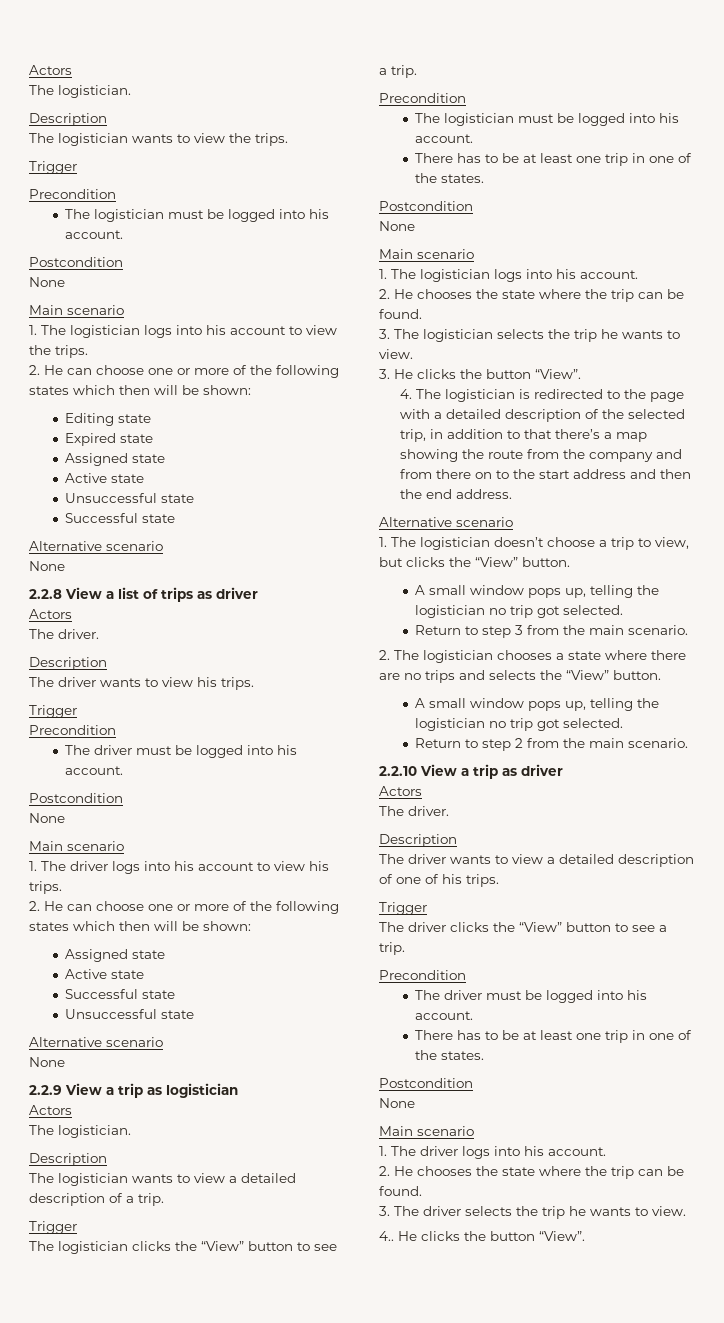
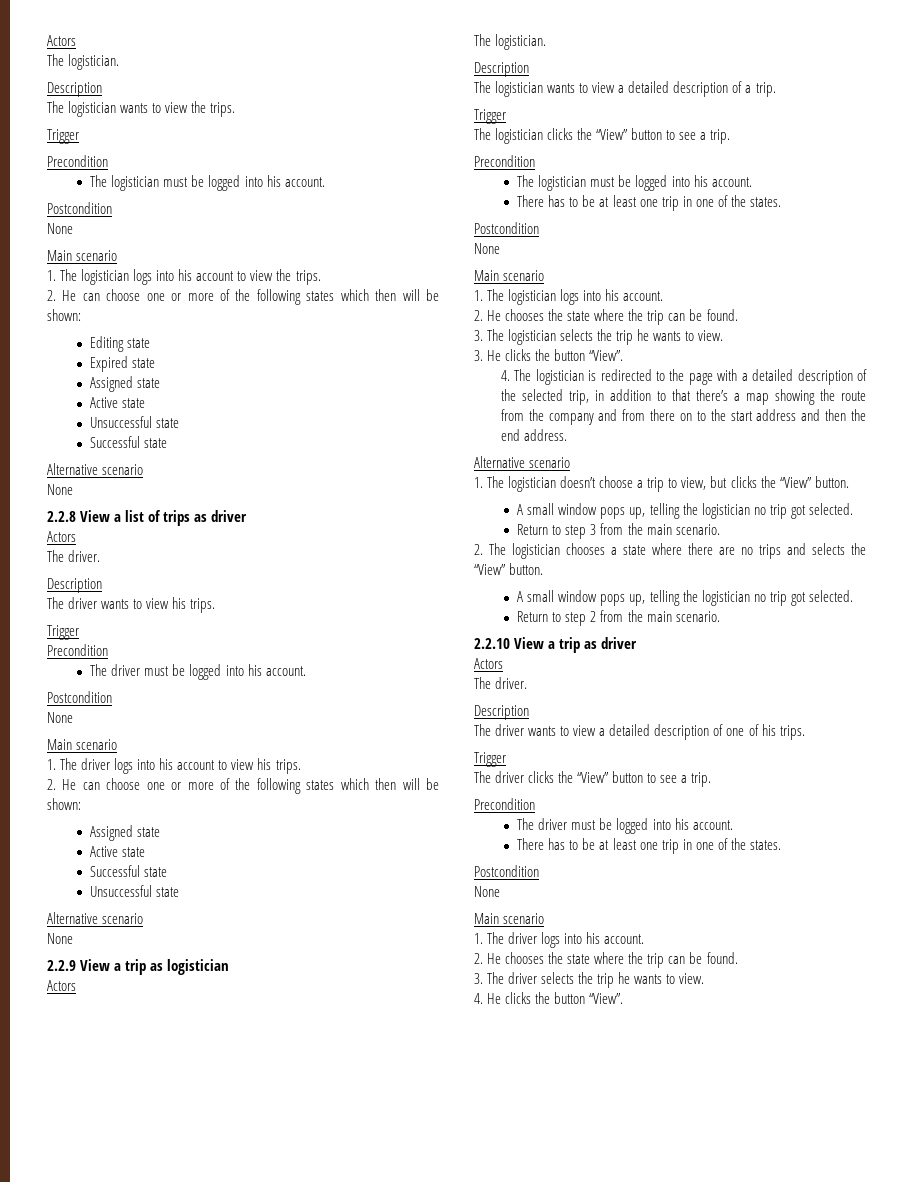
[379,1231,394,1241] 4.. -> [474,993,483,1004] 4.

